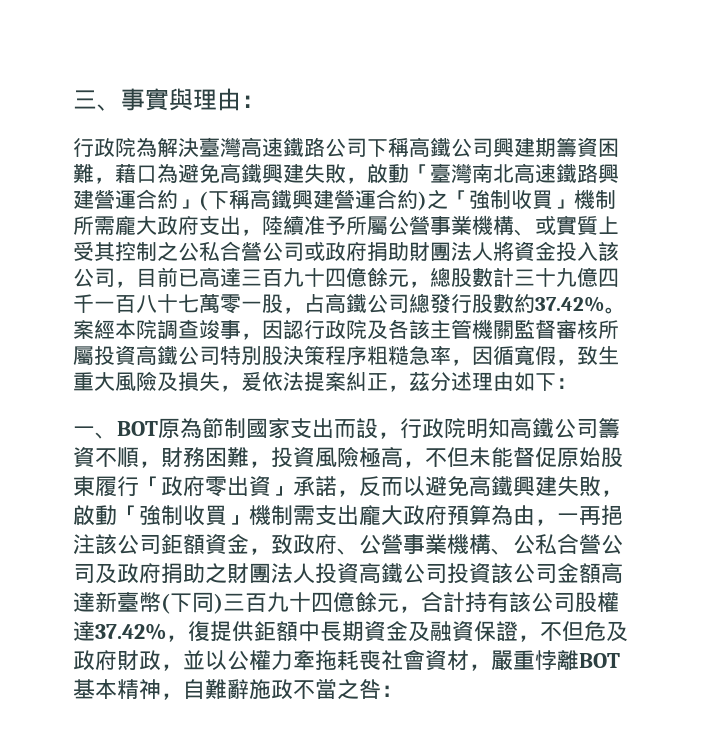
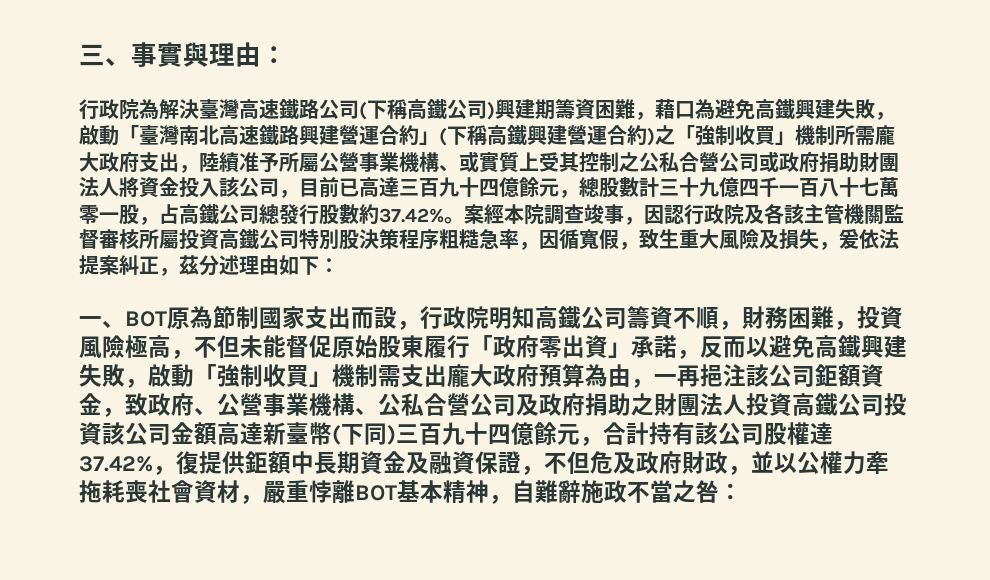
(367, 147) none -> [359,101,367,120] (
(493, 147) none -> [487,101,495,120] )

